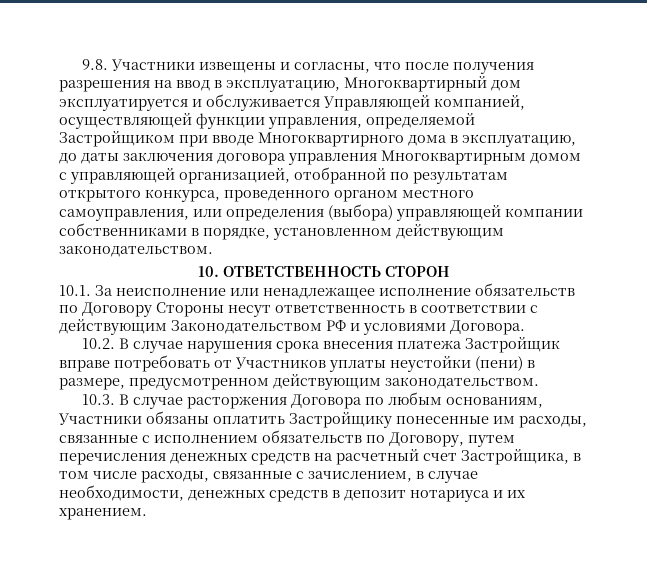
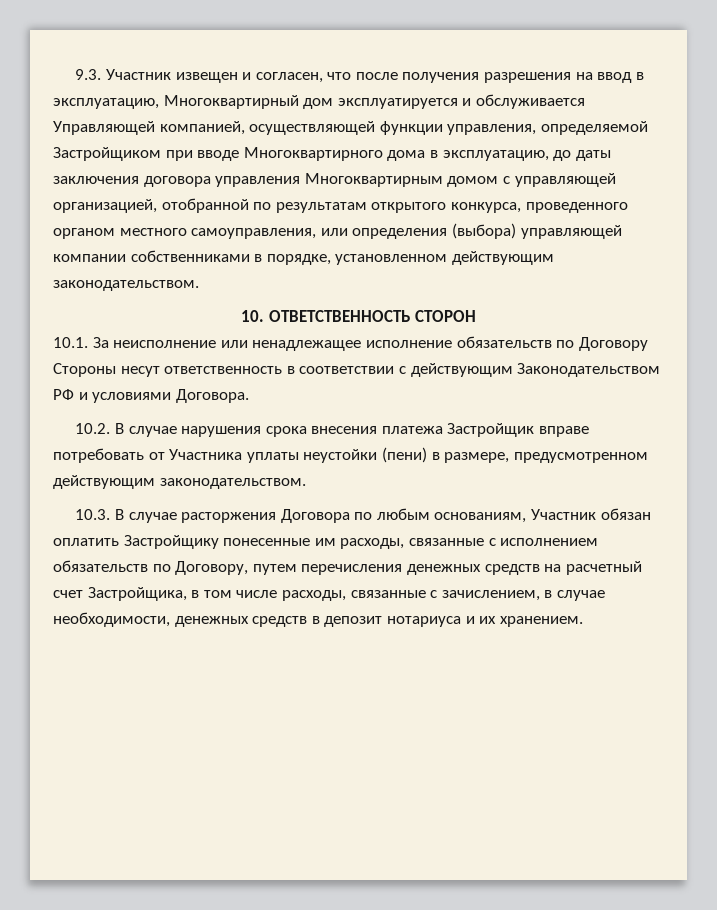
[81,59,370,73] 9.8. Участники извещены и согласны, -> [75,69,323,83] 9.3. Участник извещен и согласен,
[235,357,326,369] Участников -> [169,449,243,460] Участника
[58,411,209,425] Участники обязаны -> [531,508,651,520] Участник обязан

